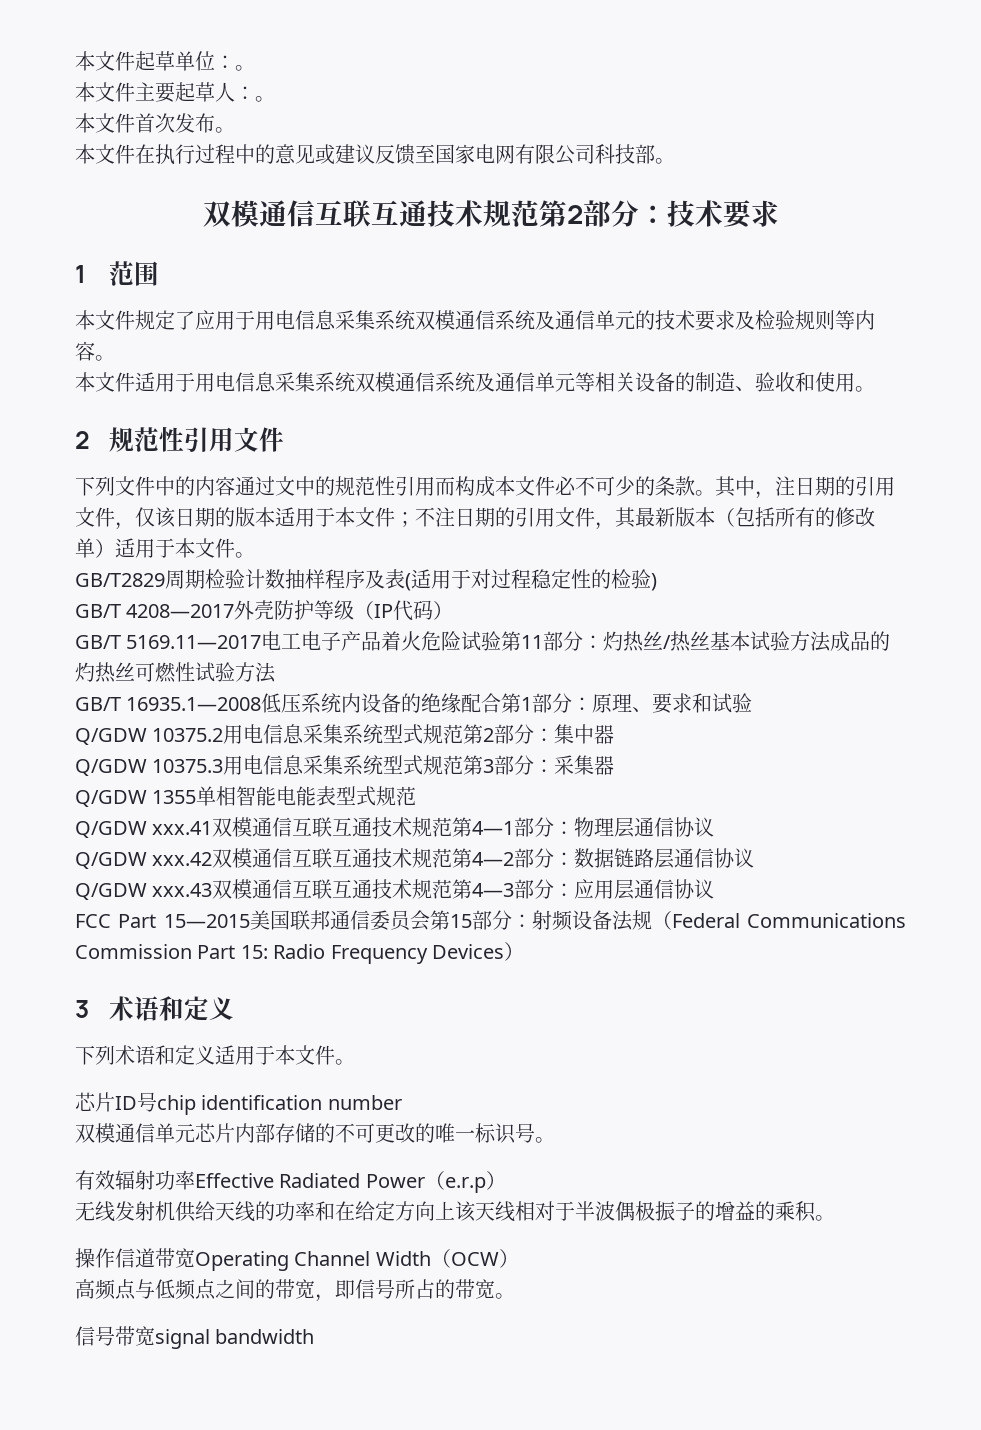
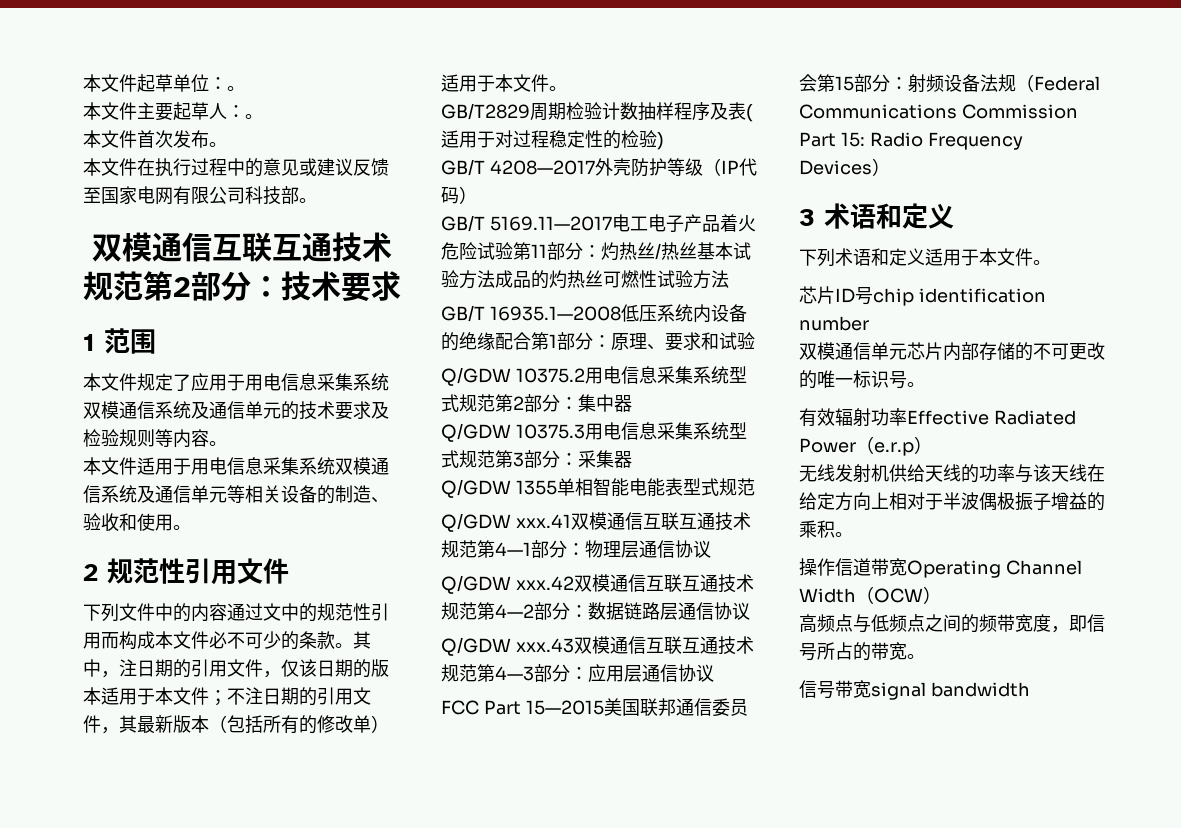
[315,1201,335,1221] 和 -> [1015,464,1087,483] 与该天线
[455,1201,515,1222] 该天线 -> (889, 500) none
[695,1201,715,1221] 的 -> (1051, 502) none
[275,1279,315,1299] 带宽 -> [979,614,1051,632] 频带宽度

